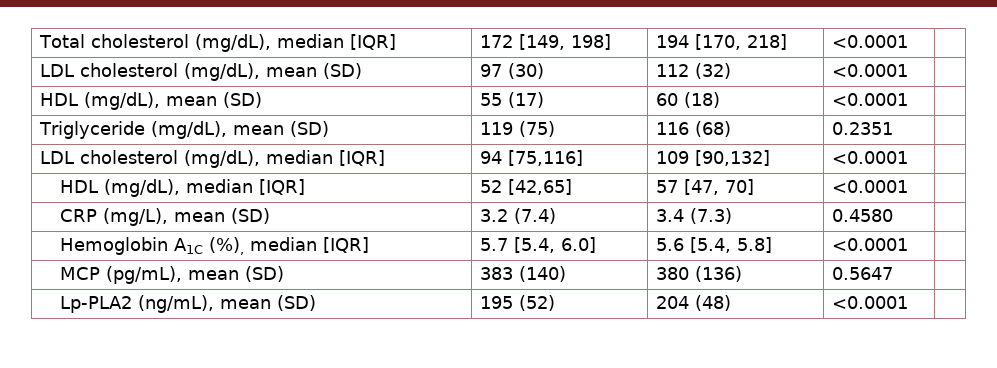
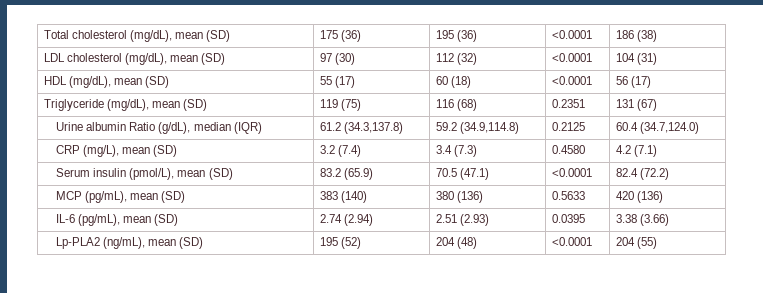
[276,34,396,50] [479,34,611,50] [655,34,787,50] [831,35,908,48] median [IQR] | 172 [149, 198] | 194 [170, 218] | <0.0001 | -> [175,30,231,42] [320,30,362,42] [436,30,478,42] [552,30,593,39] [616,30,658,42] mean (SD) | 175 (36) | 195 (36) | <0.0001 | 186 (38)
(908, 70) none -> [616,53,658,65] 104 (31)
(908, 99) none -> [616,76,652,88] 56 (17)
[39,150,385,168] [479,150,583,166] [655,150,770,166] [831,151,908,164] [60,179,306,197] [479,179,572,195] [655,179,754,195] [831,180,908,193] // LDL cholesterol (mg/dL), median [IQR] | 94 [75,116] | 109 [90,132] | <0.0001 | // HDL (mg/dL), median [IQR] | 52 [42,65] | 57 [47, 70] | <0.0001 | -> [616,99,658,111] [56,122,262,134] [320,122,404,134] [436,122,520,134] [552,122,586,131] [616,122,700,134] 131 (67) // Urine albumin Ratio (g/dL), median (IQR) | 61.2 (34.3,137.8) | 59.2 (34.9,114.8) | 0.2125 | 60.4 (34.7,124.0)
[60,237,370,255] [479,237,596,253] [655,237,772,253] [831,238,908,251] // Hemoglobin A1C (%), median [IQR] | 5.7 [5.4, 6.0] | 5.6 [5.4, 5.8] | <0.0001 | -> [616,145,658,157] [56,168,233,180] [320,168,374,180] [436,168,490,180] [552,168,593,177] [616,168,670,180] 4.2 (7.1) // Serum insulin (pmol/L), mean (SD) | 83.2 (65.9) | 70.5 (47.1) | <0.0001 | 82.4 (72.2)
[831,267,893,280] 0.5647 | -> [552,191,586,200] [616,191,664,203] [56,214,179,226] [320,214,374,226] [436,214,490,226] [552,214,586,223] [616,214,670,226] 0.5633 | 420 (136) // IL-6 (pg/mL), mean (SD) | 2.74 (2.94) | 2.51 (2.93) | 0.0395 | 3.38 (3.66)
(908, 302) none -> [616,237,658,249] 204 (55)

